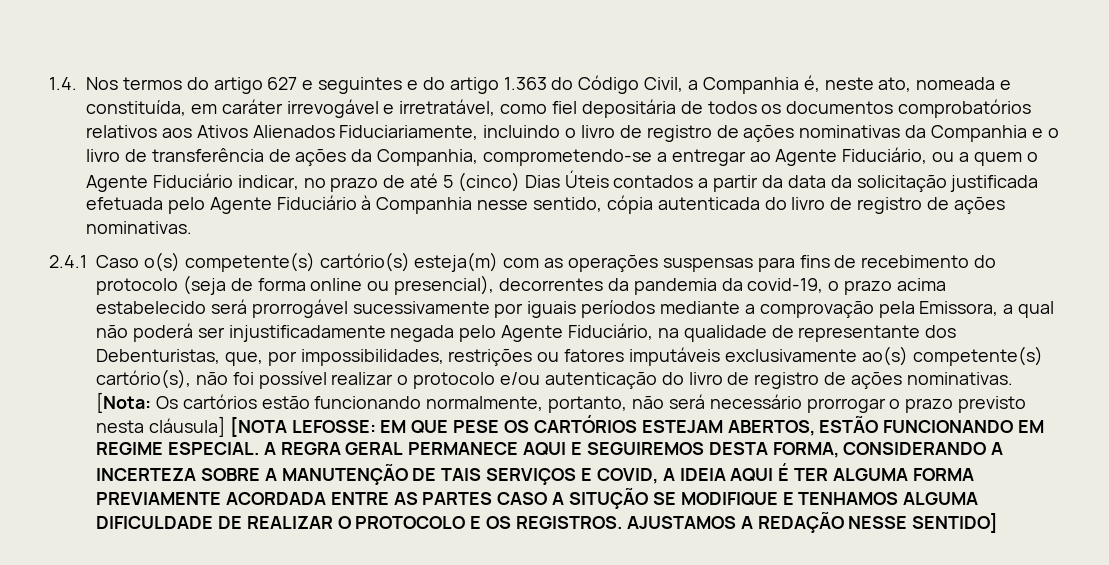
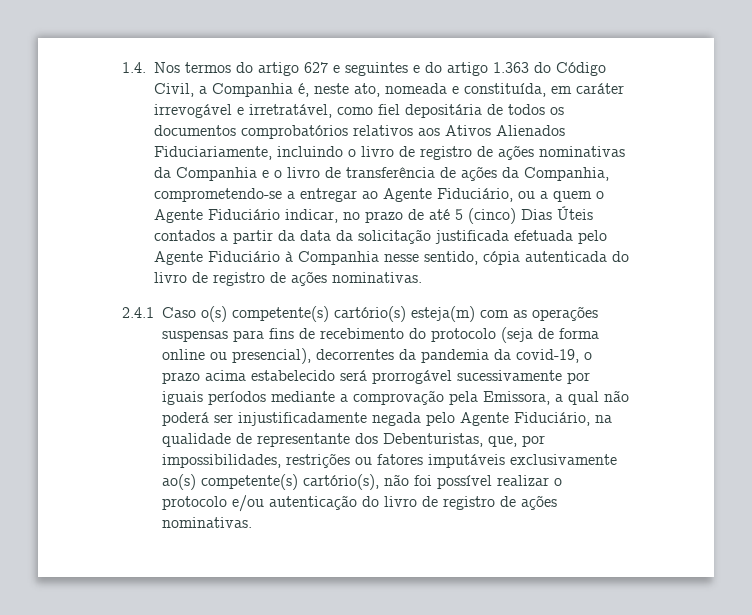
[96,392,1027,413] [96,415,1045,437] [96,442,1004,458] [96,463,974,485] [96,487,979,509] [96,511,999,533] [Nota: Os cartórios estão funcionando normalmente, portanto, não será necessário prorrogar o prazo previsto nesta cláusula] [NOTA LEFOSSE: EM QUE PESE OS CARTÓRIOS ESTEJAM ABERTOS, ESTÃO FUNCIONANDO EM REGIME ESPECIAL. A REGRA GERAL PERMANECE AQUI E SEGUIREMOS DESTA FORMA, CONSIDERANDO A INCERTEZA SOBRE A MANUTENÇÃO DE TAIS SERVIÇOS E COVID, A IDEIA AQUI É TER ALGUMA FORMA PREVIAMENTE ACORDADA ENTRE AS PARTES CASO A SITUÇÃO SE MODIFIQUE E TENHAMOS ALGUMA DIFICULDADE DE REALIZAR O PROTOCOLO E OS REGISTROS. AJUSTAMOS A REDAÇÃO NESSE SENTIDO] -> (252, 522) none

